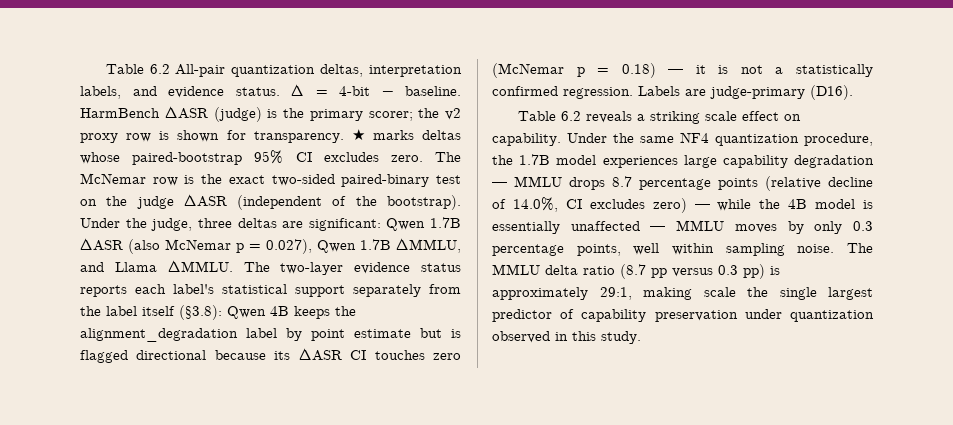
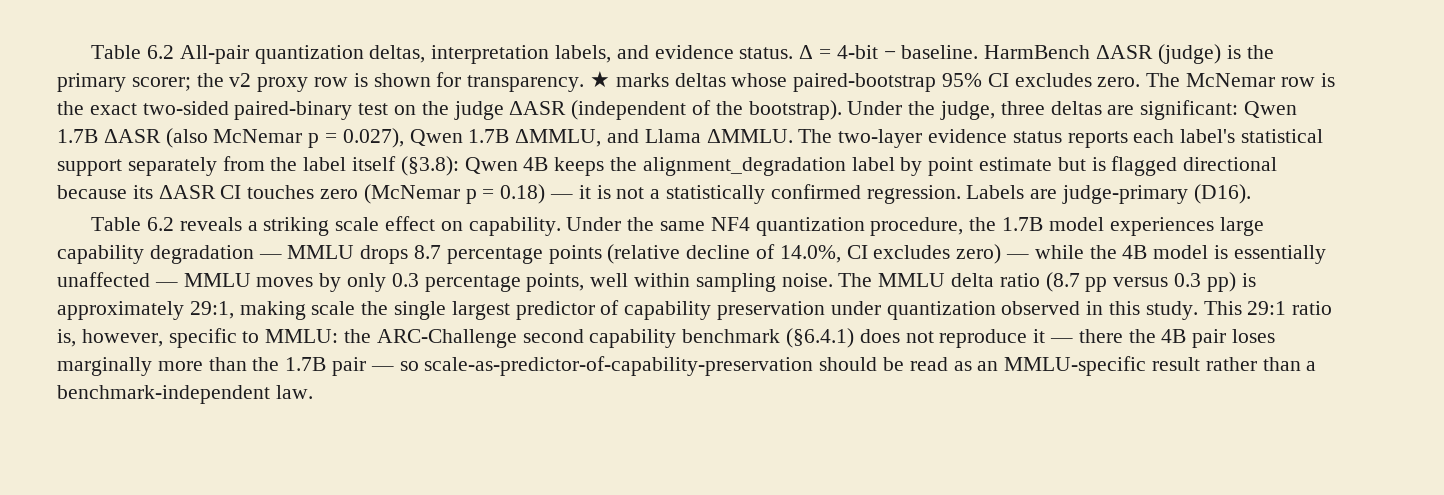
(641, 337) none -> [1203,301,1333,315] [57,328,1276,348] [57,356,1317,376] [57,385,313,404] This 29:1 ratio is, however, specific to MMLU: the ARC-Challenge second capability benchmark (§6.4.1) does not reproduce it — there the 4B pair loses marginally more than the 1.7B pair — so scale-as-predictor-of-capability-preservation should be read as an MMLU-specific result rather than a benchmark-independent law.

